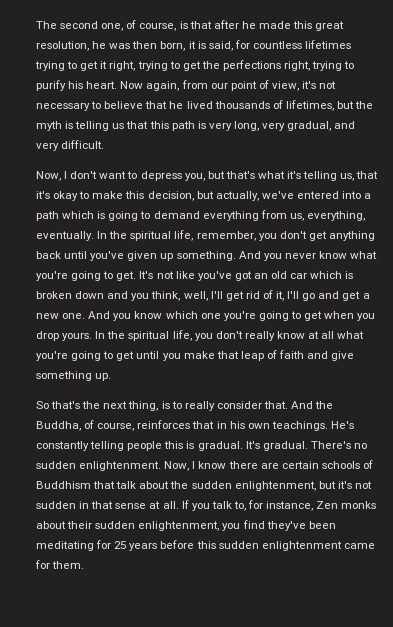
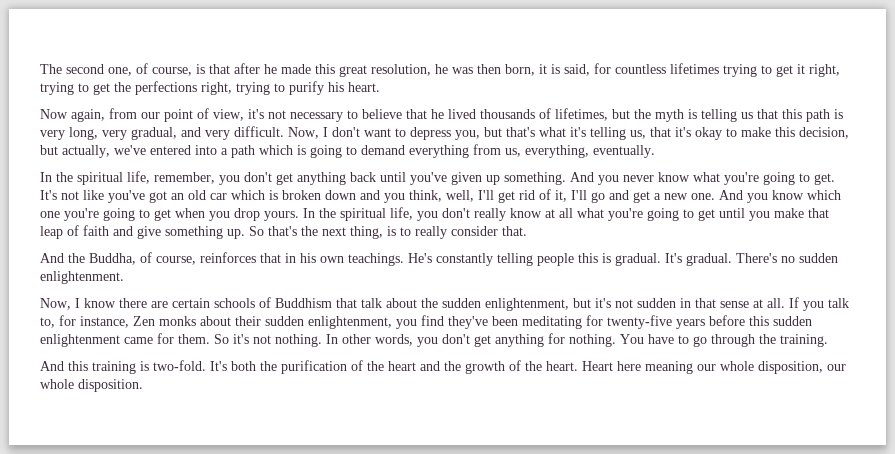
(118, 85) none -> (380, 87) //
(105, 144) // -> (284, 131) none
(94, 236) none -> (655, 151) //
(112, 377) // -> (245, 234) none
(288, 405) none -> (527, 231) //
(162, 466) none -> (124, 277) //
[114,541,127,549] 25 -> [607,315,672,329] twenty-five
(85, 565) none -> [214,333,828,347] [40,360,846,374] [40,379,143,392] So it's not nothing. In other words, you don't get anything for nothing. You have to go through the training. // And this training is two-fold. It's both the purification of the heart and the growth of the heart. Heart here meaning our whole disposition, our whole disposition.

